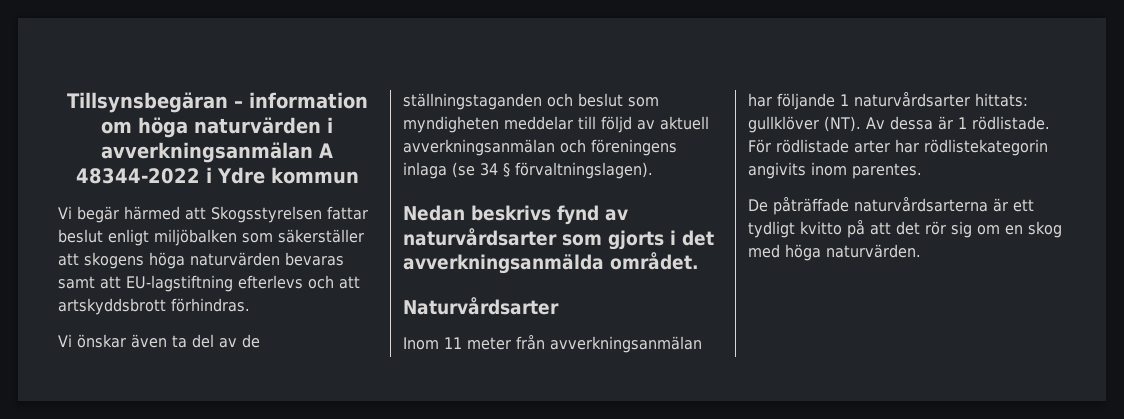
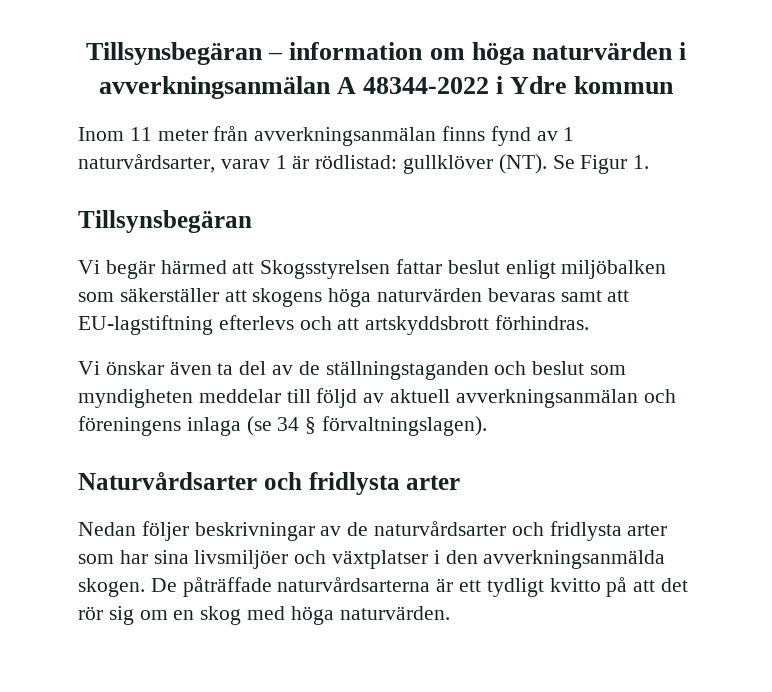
(359, 175) none -> [78,126,575,146] [78,154,650,174] [78,210,252,233] // Inom 11 meter från avverkningsanmälan finns fynd av 1 naturvårdsarter, varav 1 är rödlistad: gullklöver (NT). Se Figur 1. // Tillsynsbegäran
[403,205,628,225] [403,228,714,250] [403,252,699,274] [403,297,559,315] [403,334,702,353] [748,91,1028,110] [748,116,1050,133] [748,139,1048,156] [748,162,922,179] Nedan beskrivs fynd av naturvårdsarter som gjorts i det avverkningsanmälda området. // Naturvårdsarter // Inom 11 meter från avverkningsanmälan har följande 1 naturvårdsarter hittats: gullklöver (NT). Av dessa är 1 rödlistade. För rödlistade arter har rödlistekategorin angivits inom parentes. // -> [78,471,461,495] [78,521,668,541] [78,550,666,569] [78,578,145,597] Naturvårdsarter och fridlysta arter // Nedan följer beskrivningar av de naturvårdsarter och fridlysta arter som har sina livsmiljöer och växtplatser i den avverkningsanmälda skogen.

